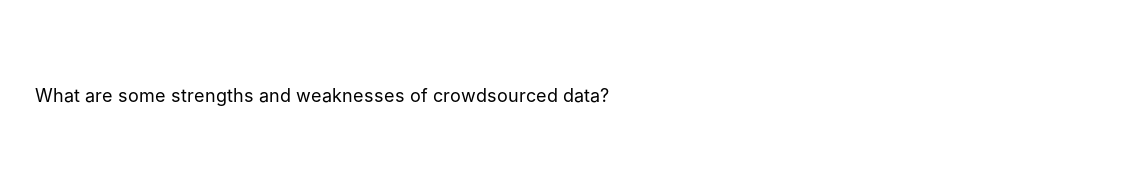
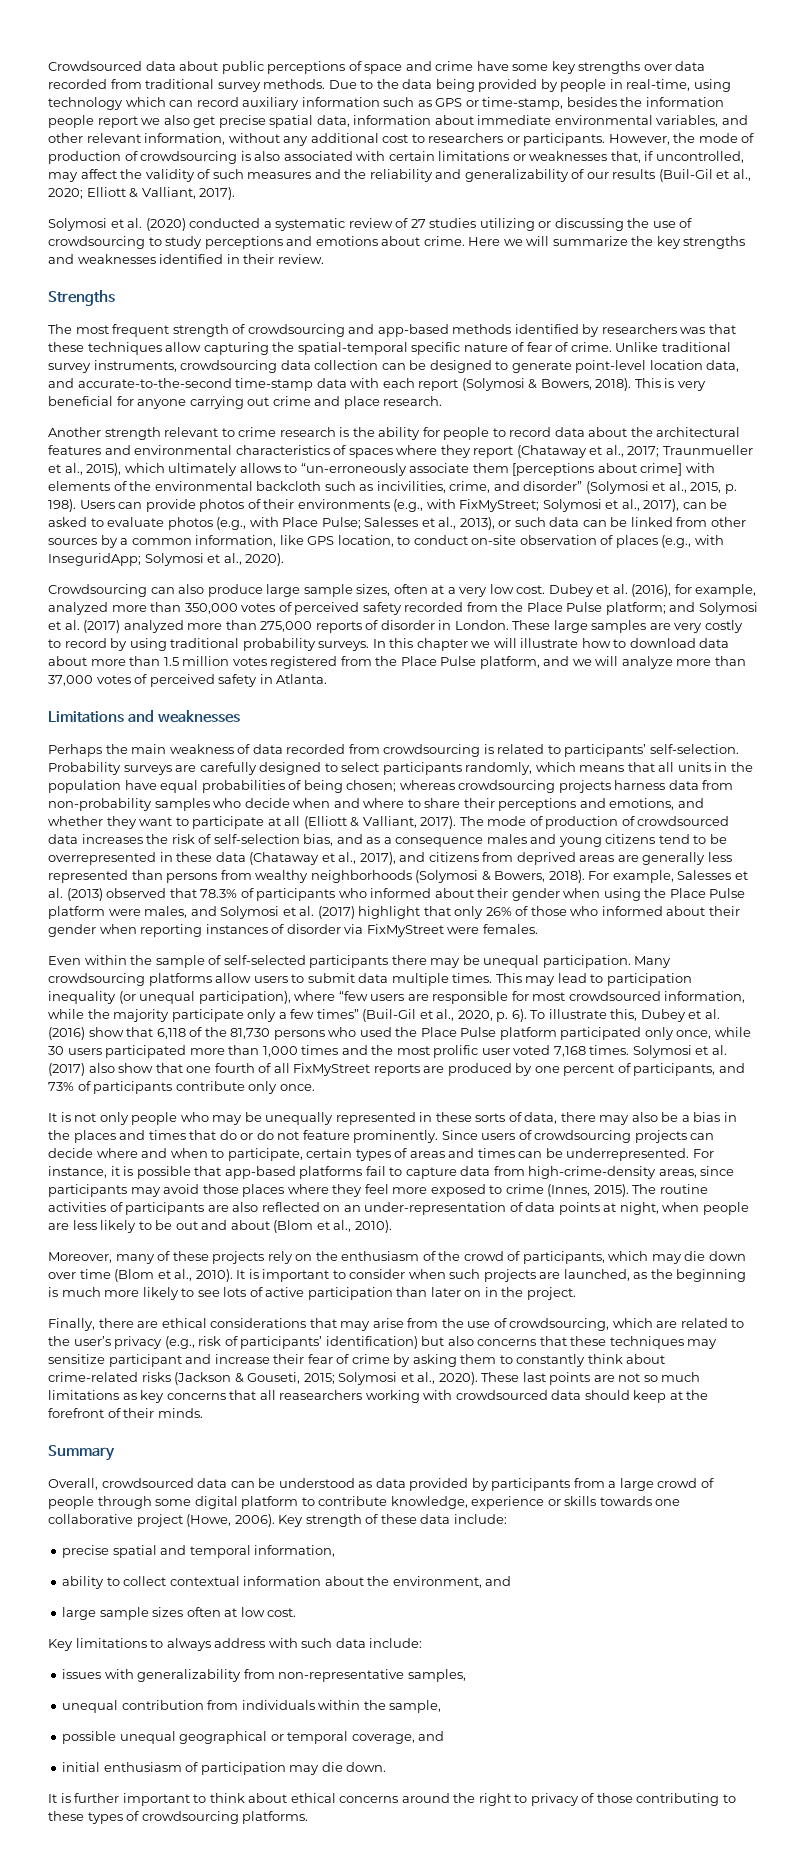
[35,88,609,106] What are some strengths and weaknesses of crowdsourced data? -> [48,61,706,74] [48,79,731,92] [48,97,724,110] [48,115,748,128] [48,133,755,146] [48,151,744,164] [48,169,751,182] [48,187,236,200] [48,218,693,231] [48,236,746,249] [48,254,324,264] [48,290,115,306] [48,324,736,337] [48,342,731,355] [48,360,740,373] [48,378,706,391] [48,396,443,409] [48,427,741,440] [48,445,753,458] [48,463,715,476] [48,481,737,494] [48,499,728,512] [48,517,746,530] [48,535,724,548] [48,553,285,566] [48,584,757,597] [48,602,758,615] [48,620,743,633] [48,638,730,651] [48,656,746,669] [48,674,328,687] [48,710,240,723] [48,744,739,757] [48,762,753,775] [48,780,734,793] [48,798,704,811] [48,816,730,829] [48,834,727,847] [48,852,732,865] [48,870,748,883] [48,888,746,901] [48,906,740,919] [48,924,538,937] [48,955,672,968] [48,973,692,986] [48,991,746,1004] [48,1009,720,1022] [48,1027,751,1040] [48,1045,727,1058] [48,1063,745,1076] [48,1081,315,1094] [48,1112,737,1125] [48,1130,715,1143] [48,1148,714,1161] [48,1166,735,1179] [48,1184,708,1197] [48,1202,749,1215] [48,1220,392,1233] [48,1251,746,1264] [48,1269,747,1282] [48,1287,576,1300] [48,1318,745,1331] [48,1336,718,1349] [48,1354,666,1367] [48,1372,701,1385] [48,1390,709,1403] [48,1408,203,1418] [48,1445,115,1461] [48,1478,714,1491] [48,1496,681,1509] [48,1514,507,1527] [62,1545,336,1558] [62,1576,512,1589] [62,1607,297,1620] [48,1638,423,1651] [62,1669,466,1682] [62,1700,442,1713] [62,1731,445,1744] [62,1762,387,1775] [48,1793,736,1806] [48,1811,309,1824] Crowdsourced data about public perceptions of space and crime have some key strengths over data recorded from traditional survey methods. Due to the data being provided by people in real-time, using technology which can record auxiliary information such as GPS or time-stamp, besides the information people report we also get precise spatial data, information about immediate environmental variables, and other relevant information, without any additional cost to researchers or participants. However, the mode of production of crowdsourcing is also associated with certain limitations or weaknesses that, if uncontrolled, may affect the validity of such measures and the reliability and generalizability of our results (Buil-Gil et al., 2020; Elliott & Valliant, 2017). // Solymosi et al. (2020) conducted a systematic review of 27 studies utilizing or discussing the use of crowdsourcing to study perceptions and emotions about crime. Here we will summarize the key strengths and weaknesses identified in their review. // Strengths // The most frequent strength of crowdsourcing and app-based methods identified by researchers was that these techniques allow capturing the spatial-temporal specific nature of fear of crime. Unlike traditional survey instruments, crowdsourcing data collection can be designed to generate point-level location data, and accurate-to-the-second time-stamp data with each report (Solymosi & Bowers, 2018). This is very beneficial for anyone carrying out crime and place research. // Another strength relevant to crime research is the ability for people to record data about the architectural features and environmental characteristics of spaces where they report (Chataway et al., 2017; Traunmueller et al., 2015), which ultimately allows to “un-erroneously associate them [perceptions about crime] with elements of the environmental backcloth such as incivilities, crime, and disorder” (Solymosi et al., 2015, p. 198). Users can provide photos of their environments (e.g., with FixMyStreet; Solymosi et al., 2017), can be asked to evaluate photos (e.g., with Place Pulse; Salesses et al., 2013), or such data can be linked from other sources by a common information, like GPS location, to conduct on-site observation of places (e.g., with InseguridApp; Solymosi et al., 2020). // Crowdsourcing can also produce large sample sizes, often at a very low cost. Dubey et al. (2016), for example, analyzed more than 350,000 votes of perceived safety recorded from the Place Pulse platform; and Solymosi et al. (2017) analyzed more than 275,000 reports of disorder in London. These large samples are very costly to record by using traditional probability surveys. In this chapter we will illustrate how to download data about more than 1.5 million votes registered from the Place Pulse platform, and we will analyze more than 37,000 votes of perceived safety in Atlanta. // Limitations and weaknesses // Perhaps the main weakness of data recorded from crowdsourcing is related to participants’ self-selection. Probability surveys are carefully designed to select participants randomly, which means that all units in the population have equal probabilities of being chosen; whereas crowdsourcing projects harness data from non-probability samples who decide when and where to share their perceptions and emotions, and whether they want to participate at all (Elliott & Valliant, 2017). The mode of production of crowdsourced data increases the risk of self-selection bias, and as a consequence males and young citizens tend to be overrepresented in these data (Chataway et al., 2017), and citizens from deprived areas are generally less represented than persons from wealthy neighborhoods (Solymosi & Bowers, 2018). For example, Salesses et al. (2013) observed that 78.3% of participants who informed about their gender when using the Place Pulse platform were males, and Solymosi et al. (2017) highlight that only 26% of those who informed about their gender when reporting instances of disorder via FixMyStreet were females. // Even within the sample of self-selected participants there may be unequal participation. Many crowdsourcing platforms allow users to submit data multiple times. This may lead to participation inequality (or unequal participation), where “few users are responsible for most crowdsourced information, while the majority participate only a few times” (Buil-Gil et al., 2020, p. 6). To illustrate this, Dubey et al. (2016) show that 6,118 of the 81,730 persons who used the Place Pulse platform participated only once, while 30 users participated more than 1,000 times and the most prolific user voted 7,168 times. Solymosi et al. (2017) also show that one fourth of all FixMyStreet reports are produced by one percent of participants, and 73% of participants contribute only once. // It is not only people who may be unequally represented in these sorts of data, there may also be a bias in the places and times that do or do not feature prominently. Since users of crowdsourcing projects can decide where and when to participate, certain types of areas and times can be underrepresented. For instance, it is possible that app-based platforms fail to capture data from high-crime-density areas, since participants may avoid those places where they feel more exposed to crime (Innes, 2015). The routine activities of participants are also reflected on an under-representation of data points at night, when people are less likely to be out and about (Blom et al., 2010). // Moreover, many of these projects rely on the enthusiasm of the crowd of participants, which may die down over time (Blom et al., 2010). It is important to consider when such projects are launched, as the beginning is much more likely to see lots of active participation than later on in the project. // Finally, there are ethical considerations that may arise from the use of crowdsourcing, which are related to the user’s privacy (e.g., risk of participants’ identification) but also concerns that these techniques may sensitize participant and increase their fear of crime by asking them to constantly think about crime-related risks (Jackson & Gouseti, 2015; Solymosi et al., 2020). These last points are not so much limitations as key concerns that all reasearchers working with crowdsourced data should keep at the forefront of their minds. // Summary // Overall, crowdsourced data can be understood as data provided by participants from a large crowd of people through some digital platform to contribute knowledge, experience or skills towards one collaborative project (Howe, 2006). Key strength of these data include: // precise spatial and temporal information, // ability to collect contextual information about the environment, and // large sample sizes often at low cost. // Key limitations to always address with such data include: // issues with generalizability from non-representative samples, // unequal contribution from individuals within the sample, // possible unequal geographical or temporal coverage, and // initial enthusiasm of participation may die down. // It is further important to think about ethical concerns around the right to privacy of those contributing to these types of crowdsourcing platforms.

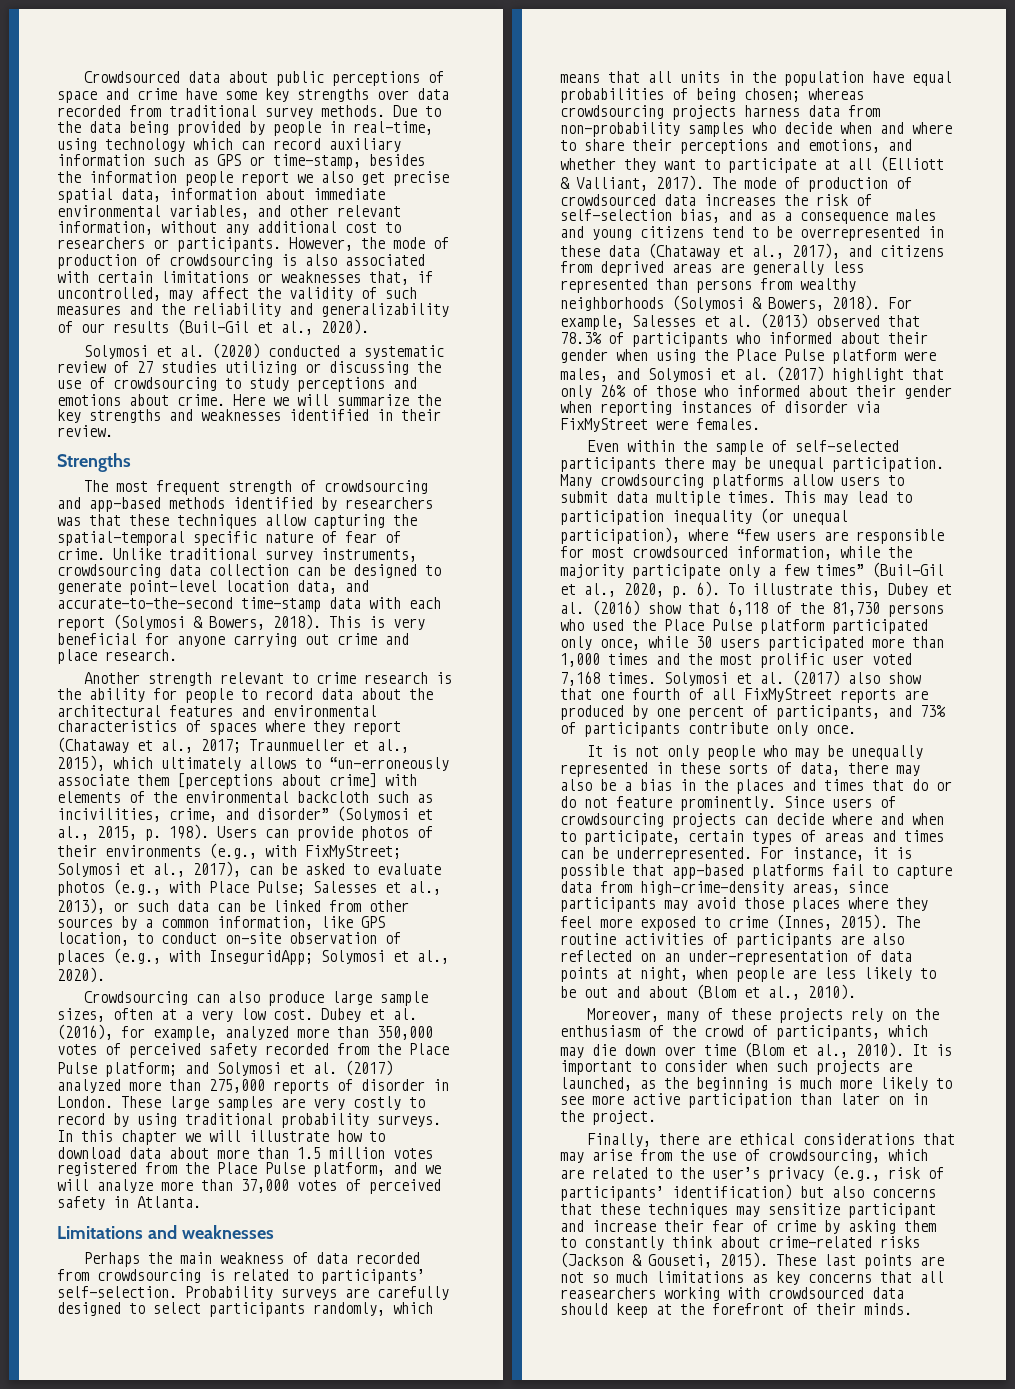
[48,187,236,200] 2020; Elliott & Valliant, 2017). -> [321,319,369,335] 2020).
[223,1287,263,1297] lots of -> [592,1095,624,1105] more
[303,1372,478,1385] 2015; Solymosi et al., 2020). -> [720,1252,768,1268] 2015).
[48,1445,115,1461] [48,1478,714,1491] [48,1496,681,1509] [48,1514,507,1527] [62,1545,336,1558] [62,1576,512,1589] [62,1607,297,1620] [48,1638,423,1651] [62,1669,466,1682] [62,1700,442,1713] [62,1731,445,1744] [62,1762,387,1775] [48,1793,736,1806] [48,1811,309,1824] // Summary // Overall, crowdsourced data can be understood as data provided by participants from a large crowd of people through some digital platform to contribute knowledge, experience or skills towards one collaborative project (Howe, 2006). Key strength of these data include: // precise spatial and temporal information, // ability to collect contextual information about the environment, and // large sample sizes often at low cost. // Key limitations to always address with such data include: // issues with generalizability from non-representative samples, // unequal contribution from individuals within the sample, // possible unequal geographical or temporal coverage, and // initial enthusiasm of participation may die down. // It is further important to think about ethical concerns around the right to privacy of those contributing to these types of crowdsourcing platforms. -> (912, 1309) none

